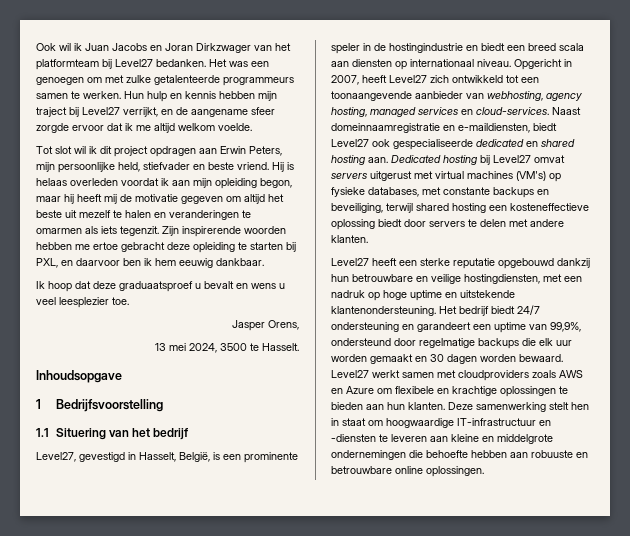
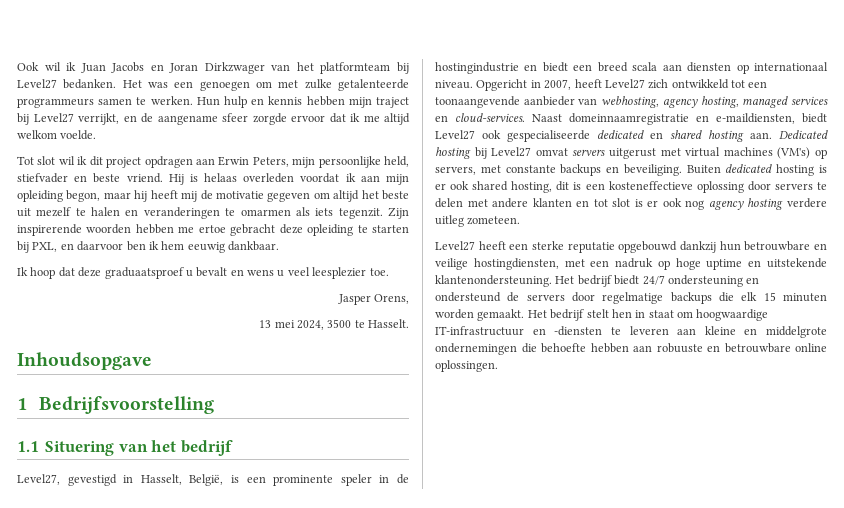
[331,187,419,197] fysieke databases, -> [435,166,476,175] servers,
[331,203,486,213] beveiliging, terwijl shared hosting -> [623,164,827,176] [435,181,582,193] beveiliging. Buiten dedicated hosting is er ook shared hosting, dit is
[378,219,402,227] biedt -> (744, 187) none
[331,235,368,243] klanten. -> [532,198,828,210] [435,215,521,227] klanten en tot slot is er ook nog agency hosting verdere uitleg zometeen.
[417,322,581,333] [331,338,391,346] garandeert een uptime van 99,9%, ondersteund -> [435,292,565,302] ondersteund de servers
[556,340,572,346] [331,354,563,364] [331,370,583,381] [331,386,568,397] [331,402,546,412] uur worden gemaakt en 30 dagen worden bewaard. Level27 werkt samen met cloudproviders zoals AWS en Azure om flexibele en krachtige oplossingen te bieden aan hun klanten. Deze samenwerking -> [763,292,827,302] [435,309,585,321] 15 minuten worden gemaakt. Het bedrijf

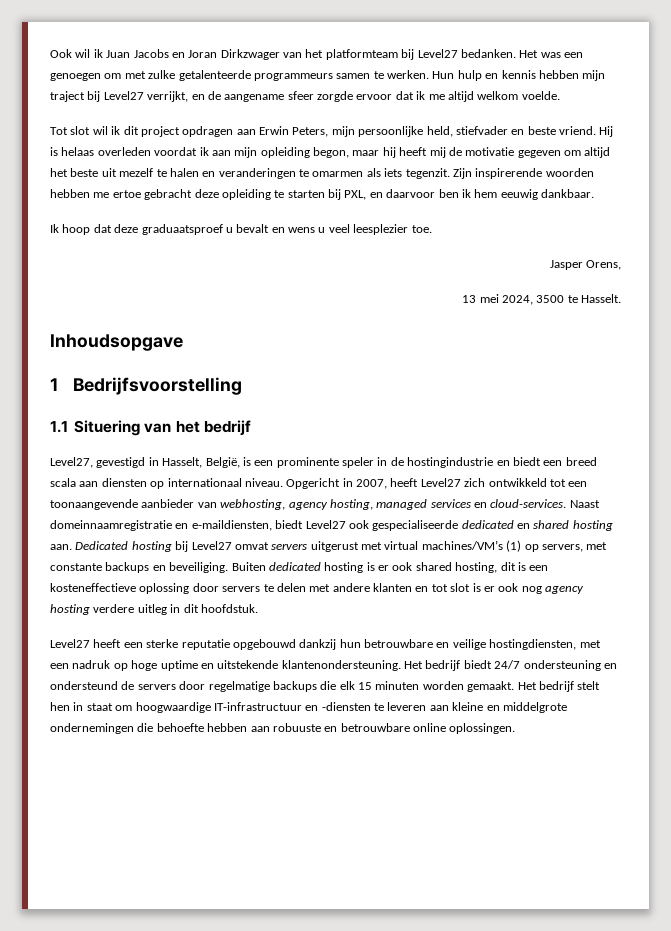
[723,147,811,159] machines (VM's) -> [421,540,522,552] machines/VM’s (1)
[467,216,521,225] zometeen. -> [170,604,258,613] in dit hoofdstuk.

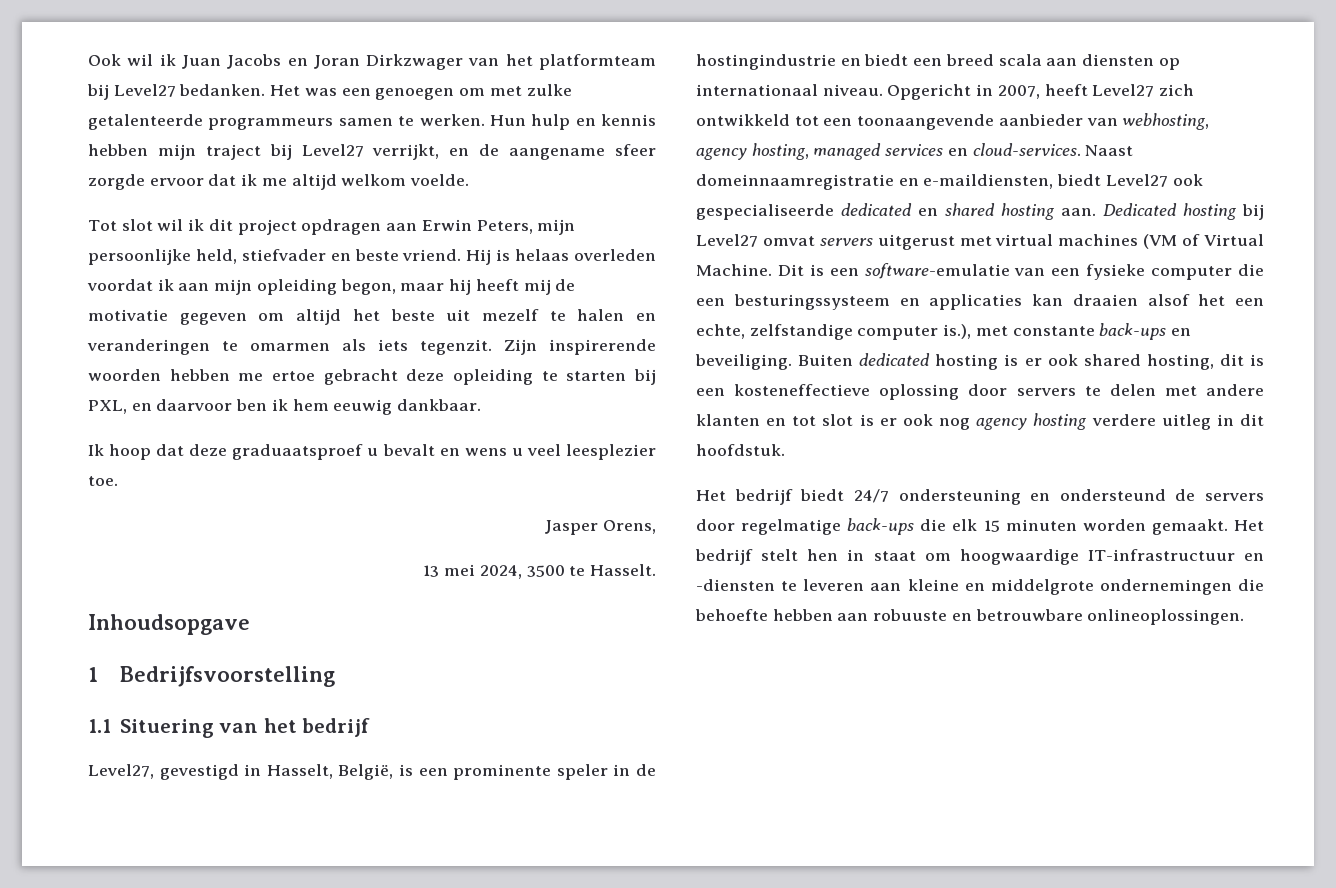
[421,540,583,552] machines/VM’s (1) op servers, -> [1058,234,1264,249] [696,263,1264,280] [696,294,1264,310] [696,324,972,340] machines (VM of Virtual Machine. Dit is een software-emulatie van een fysieke computer die een besturingssysteem en applicaties kan draaien alsof het een echte, zelfstandige computer is.),
[105,562,150,573] backups -> [1099,323,1167,340] back-ups
[50,639,601,650] [50,660,401,671] Level27 heeft een sterke reputatie opgebouwd dankzij hun betrouwbare en veilige hostingdiensten, met een nadruk op hoge uptime en uitstekende klantenondersteuning. -> (785, 450) none
[272,681,317,692] backups -> [847,518,915,535] back-ups
[413,723,516,734] online oplossingen. -> [1087,609,1245,625] onlineoplossingen.

